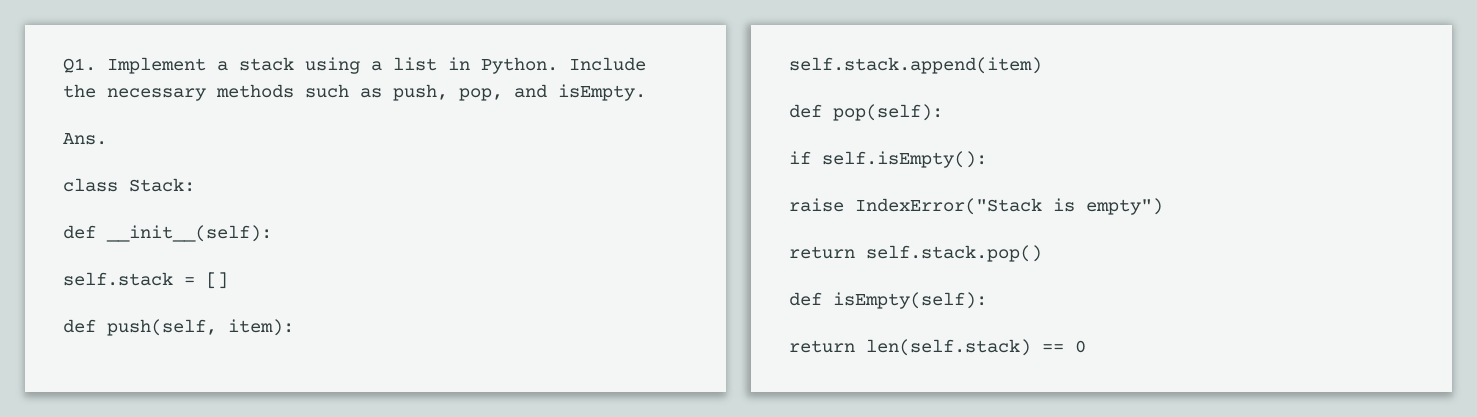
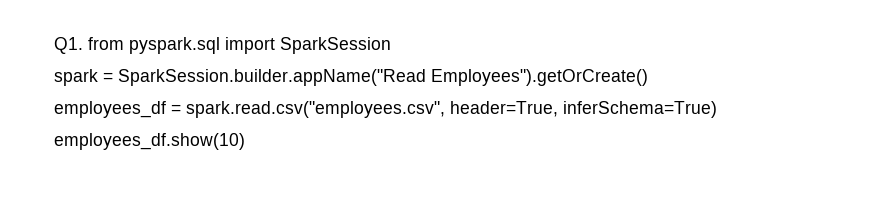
[107,57,646,74] [63,84,646,101] [63,133,107,145] [63,178,195,192] [63,225,272,242] [63,272,228,289] [63,319,294,336] [789,57,1042,74] [789,104,943,121] [789,151,987,168] [789,198,1163,215] [789,245,1042,262] [789,292,987,309] [789,339,1086,356] Implement a stack using a list in Python. Include the necessary methods such as push, pop, and isEmpty. // Ans. // class Stack: // def __init__(self): // self.stack = [] // def push(self, item): // self.stack.append(item) // def pop(self): // if self.isEmpty(): // raise IndexError("Stack is empty") // return self.stack.pop() // def isEmpty(self): // return len(self.stack) == 0 -> [88,37,391,54] [54,69,648,86] [54,101,717,118] [54,133,245,150] from pyspark.sql import SparkSession // spark = SparkSession.builder.appName("Read Employees").getOrCreate() // employees_df = spark.read.csv("employees.csv", header=True, inferSchema=True) // employees_df.show(10)

